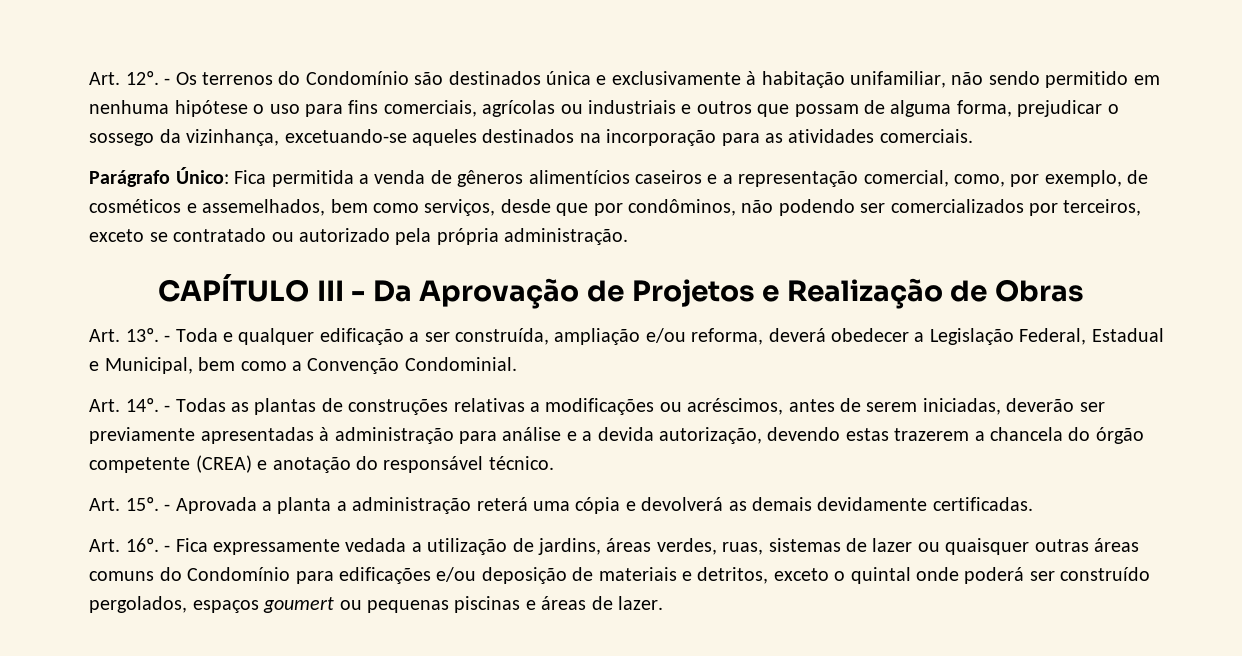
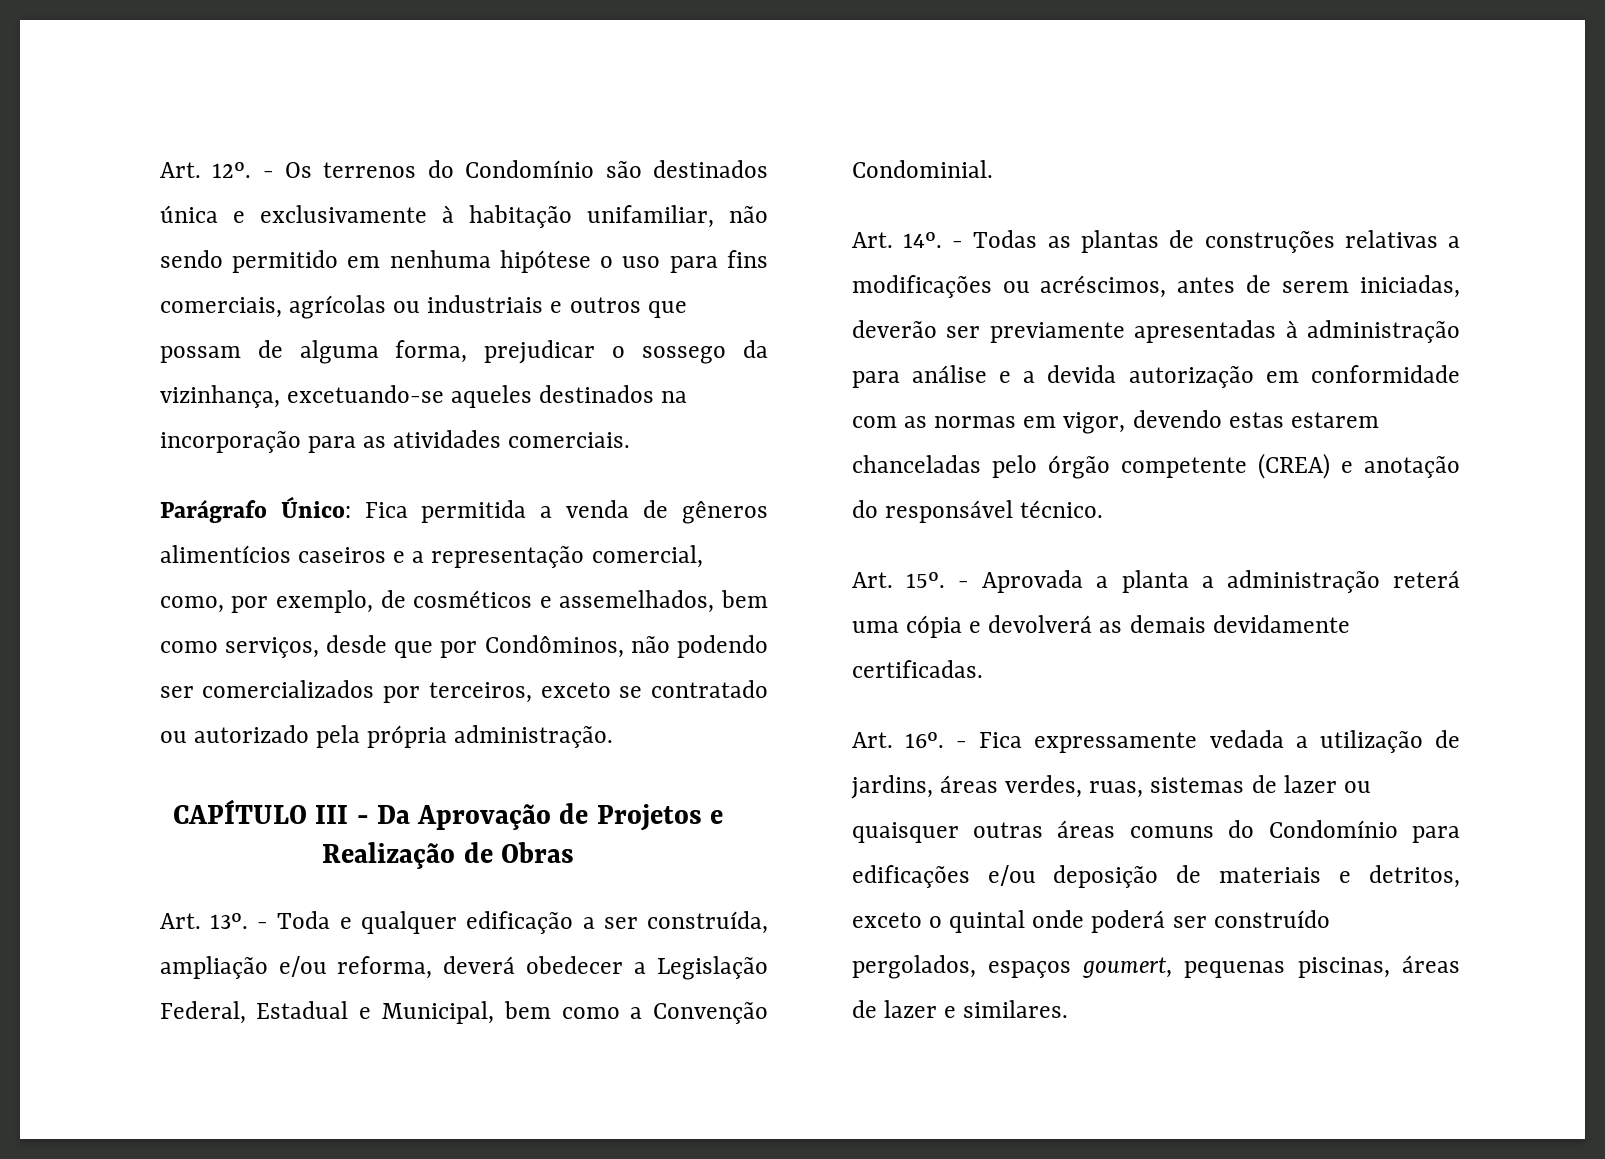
[627,199,736,216] condôminos, -> [484,635,624,658] Condôminos,
[658,427,1091,444] autorização, devendo estas trazerem a chancela do -> [1128,365,1460,388] [851,410,1379,434] [851,455,1037,478] autorização em conformidade com as normas em vigor, devendo estas estarem chanceladas pelo
[263,596,663,613] goumert ou pequenas piscinas e áreas de lazer. -> [1082,955,1460,978] [851,1000,1069,1018] goumert, pequenas piscinas, áreas de lazer e similares.

